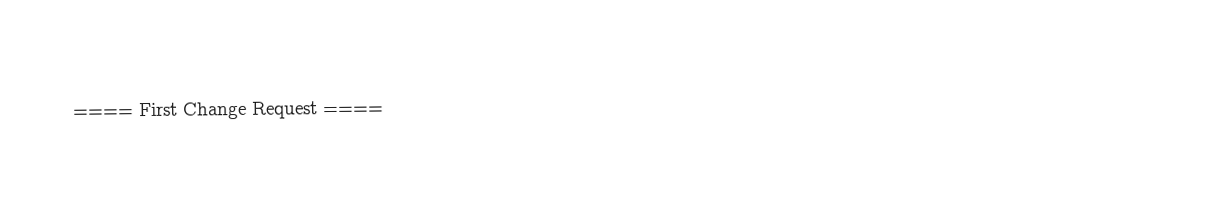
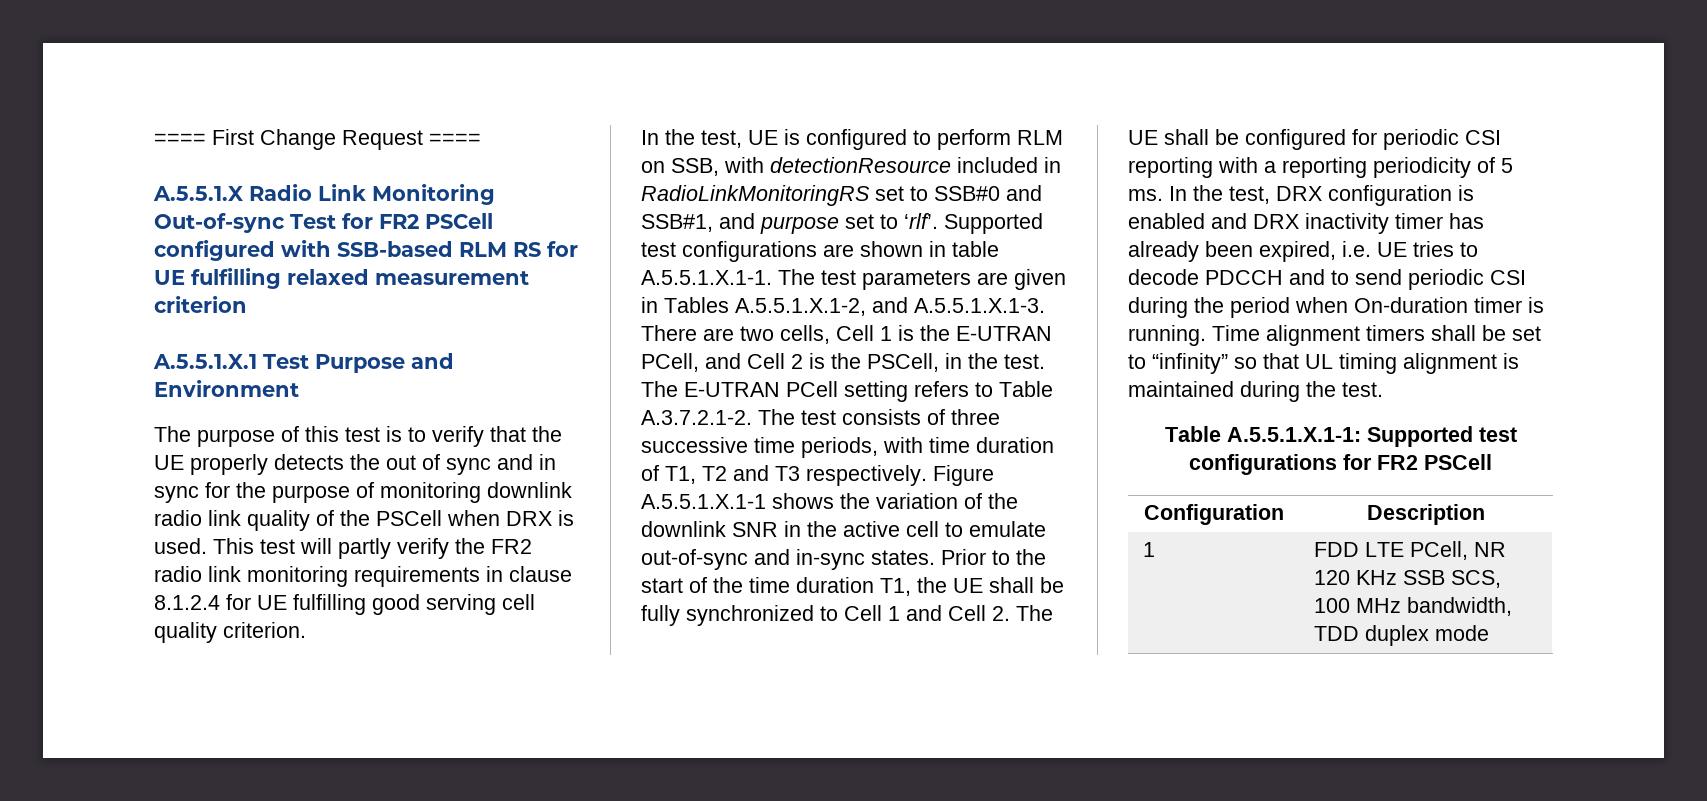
(384, 110) none -> [153,184,495,205] [154,213,493,233] [154,240,578,261] [154,268,529,289] [154,296,247,313] [153,353,454,373] [154,380,299,397] [154,426,562,447] [154,454,556,475] [154,482,572,503] [154,510,574,531] [154,538,532,559] [154,566,572,587] [154,594,535,615] [154,622,306,643] [641,129,1063,150] [641,157,1061,176] [641,185,1042,206] [641,213,1043,234] [641,241,999,262] [641,269,1066,290] [641,297,1045,316] [641,325,1052,344] [641,353,1045,372] [641,381,1053,402] [641,409,1000,425] [641,437,1054,458] [641,465,994,486] [641,493,1018,509] [641,521,1046,537] [641,549,1046,570] [641,577,1064,596] [641,605,1053,626] [1128,129,1501,150] [1128,157,1513,178] [1128,185,1474,206] [1128,213,1484,234] [1128,241,1478,262] [1128,269,1526,290] [1128,297,1544,318] [1128,325,1541,346] [1128,353,1519,374] [1128,381,1383,402] [1164,426,1517,447] [1189,454,1492,475] [1144,504,1284,525] [1367,504,1485,525] [1143,542,1156,557] [1314,541,1507,560] [1314,570,1502,588] [1314,597,1513,616] [1314,625,1490,646] // A.5.5.1.X Radio Link Monitoring Out-of-sync Test for FR2 PSCell configured with SSB-based RLM RS for UE fulfilling relaxed measurement criterion // A.5.5.1.X.1 Test Purpose and Environment // The purpose of this test is to verify that the UE properly detects the out of sync and in sync for the purpose of monitoring downlink radio link quality of the PSCell when DRX is used. This test will partly verify the FR2 radio link monitoring requirements in clause 8.1.2.4 for UE fulfilling good serving cell quality criterion. // In the test, UE is configured to perform RLM on SSB, with detectionResource included in RadioLinkMonitoringRS set to SSB#0 and SSB#1, and purpose set to ‘rlf’. Supported test configurations are shown in table A.5.5.1.X.1-1. The test parameters are given in Tables A.5.5.1.X.1-2, and A.5.5.1.X.1-3. There are two cells, Cell 1 is the E-UTRAN PCell, and Cell 2 is the PSCell, in the test. The E-UTRAN PCell setting refers to Table A.3.7.2.1-2. The test consists of three successive time periods, with time duration of T1, T2 and T3 respectively. Figure A.5.5.1.X.1-1 shows the variation of the downlink SNR in the active cell to emulate out-of-sync and in-sync states. Prior to the start of the time duration T1, the UE shall be fully synchronized to Cell 1 and Cell 2. The UE shall be configured for periodic CSI reporting with a reporting periodicity of 5 ms. In the test, DRX configuration is enabled and DRX inactivity timer has already been expired, i.e. UE tries to decode PDCCH and to send periodic CSI during the period when On-duration timer is running. Time alignment timers shall be set to “infinity” so that UL timing alignment is maintained during the test. // Table A.5.5.1.X.1-1: Supported test configurations for FR2 PSCell // Configuration | Description // 1 | FDD LTE PCell, NR 120 KHz SSB SCS, 100 MHz bandwidth, TDD duplex mode

